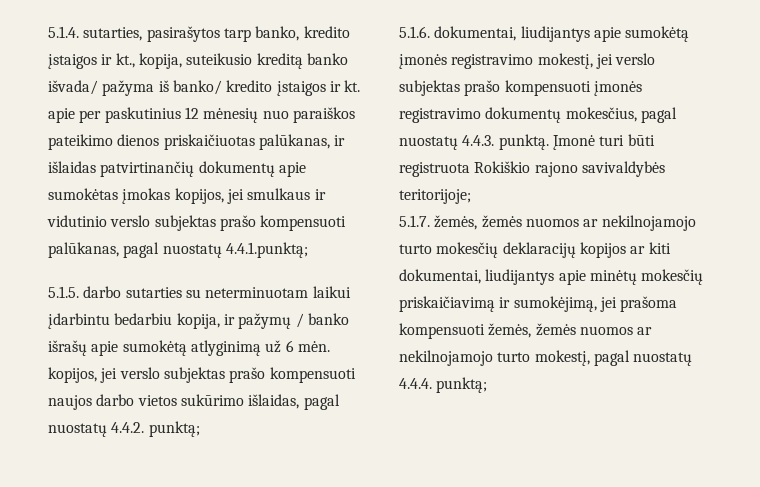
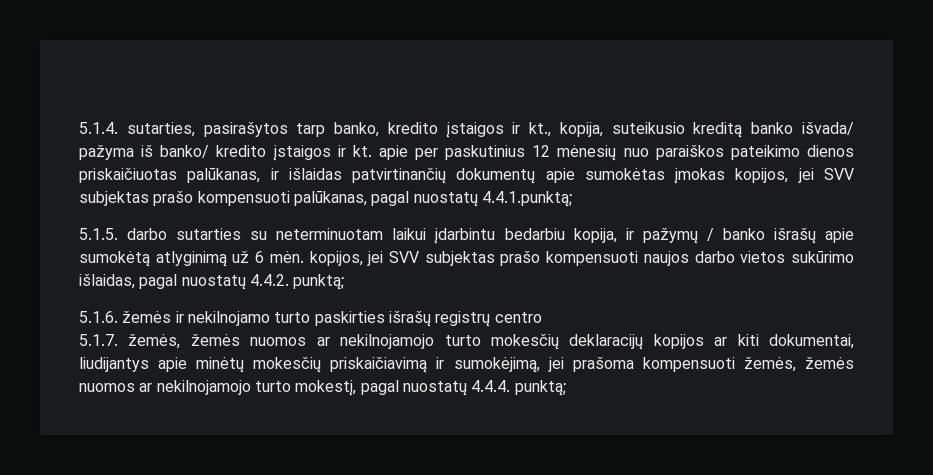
[247,188,326,200] [47,215,151,227] smulkaus ir vidutinio verslo -> [823,168,854,180] SVV
[119,367,160,379] verslo -> [389,251,420,263] SVV
[434,26,690,42] [399,53,656,69] [399,80,642,96] [399,107,677,123] [399,134,655,150] [399,161,665,177] [399,189,471,204] dokumentai, liudijantys apie sumokėtą įmonės registravimo mokestį, jei verslo subjektas prašo kompensuoti įmonės registravimo dokumentų mokesčius, pagal nuostatų 4.4.3. punktą. Įmonė turi būti registruota Rokiškio rajono savivaldybės teritorijoje; -> [122,311,542,327] žemės ir nekilnojamo turto paskirties išrašų registrų centro

